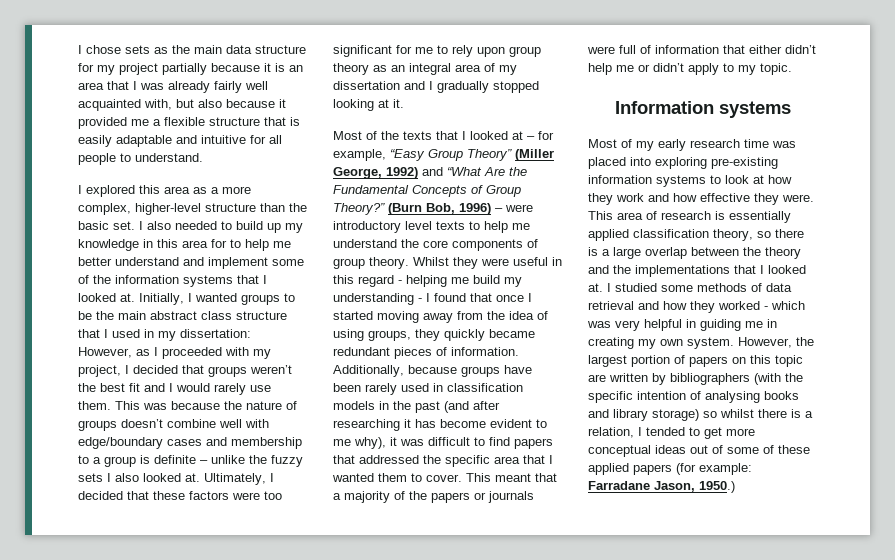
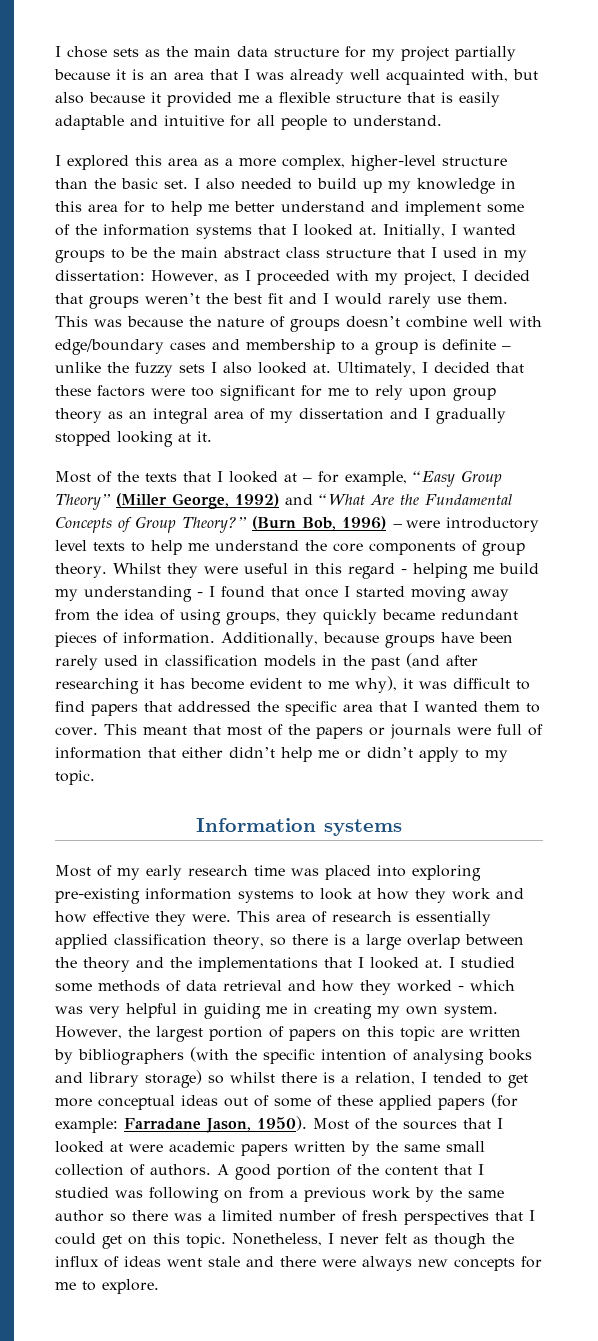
[214,81,242,93] fairly -> (344, 76) none
[333,491,390,503] a majority -> [226,726,262,736] most
[699,481,735,493] 1950.) -> [257,1116,503,1131] [55,1141,485,1156] [55,1164,484,1180] [55,1187,504,1203] [55,1210,535,1225] [55,1233,514,1249] [55,1256,542,1271] [55,1279,159,1294] 1950). Most of the sources that I looked at were academic papers written by the same small collection of authors. A good portion of the content that I studied was following on from a previous work by the same author so there was a limited number of fresh perspectives that I could get on this topic. Nonetheless, I never felt as though the influx of ideas went stale and there were always new concepts for me to explore.

